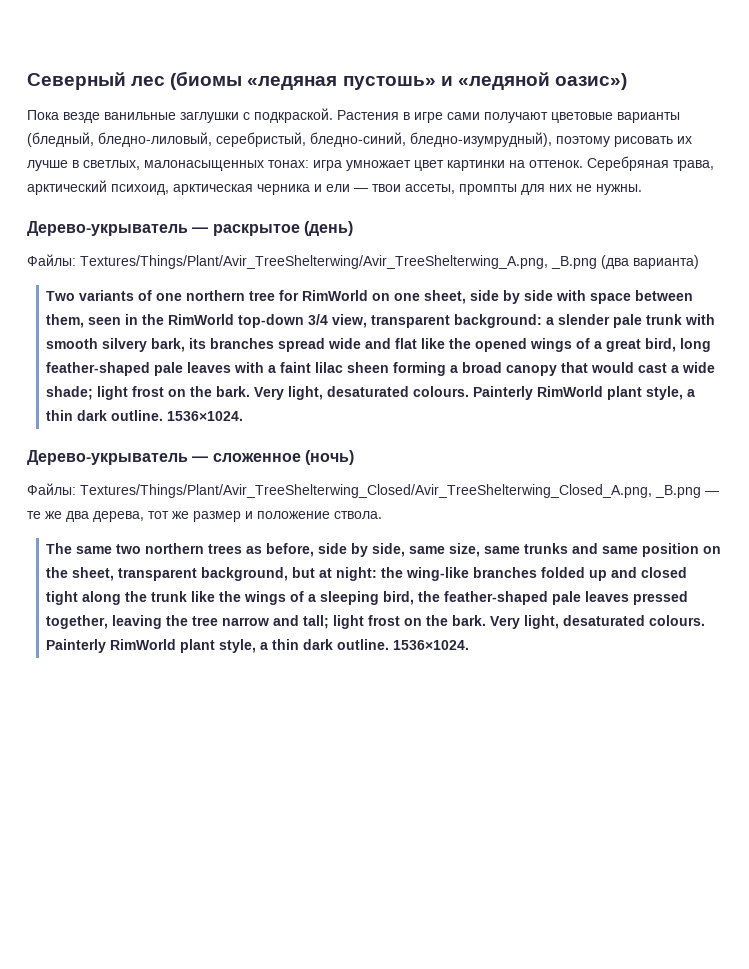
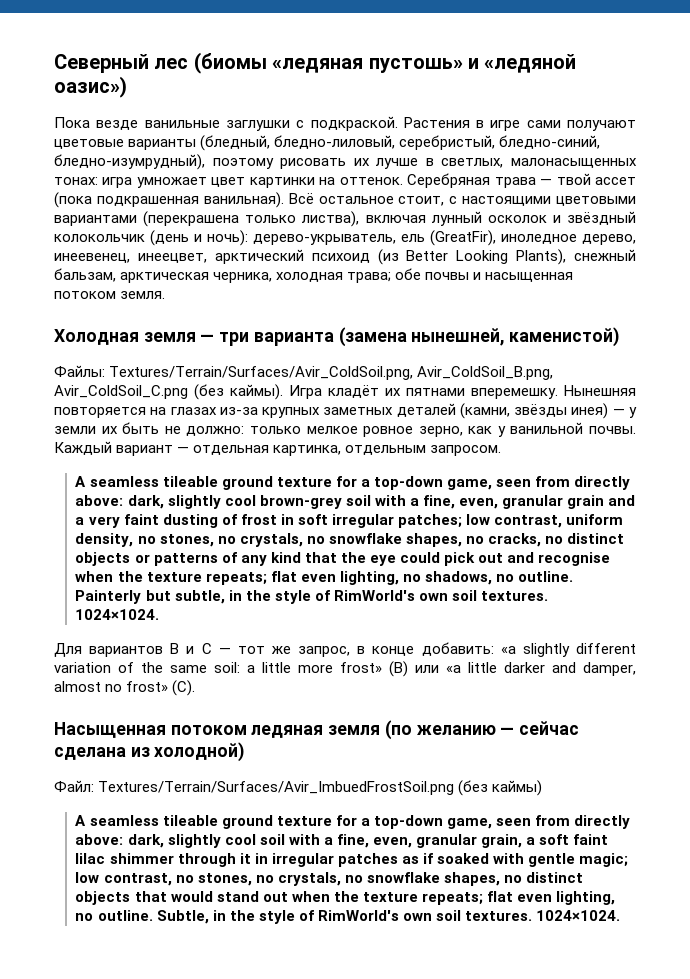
[673,160,714,171] [27,180,642,195] [27,221,353,236] [27,254,699,269] [46,290,694,304] [46,314,716,328] [46,338,712,352] [46,362,716,376] [46,386,696,400] [46,410,244,421] [27,450,354,465] [27,483,719,498] [27,511,382,522] [46,543,722,557] [46,567,688,581] [46,591,689,605] [46,615,706,629] [46,639,470,653] трава, арктический психоид, арктическая черника и ели — твои ассеты, промпты для них не нужны. // Дерево-укрыватель — раскрытое (день) // Файлы: Textures/Things/Plant/Avir_TreeShelterwing/Avir_TreeShelterwing_A.png, _B.png (два варианта) // Two variants of one northern tree for RimWorld on one sheet, side by side with space between them, seen in the RimWorld top-down 3/4 view, transparent background: a slender pale trunk with smooth silvery bark, its branches spread wide and flat like the opened wings of a great bird, long feather-shaped pale leaves with a faint lilac sheen forming a broad canopy that would cast a wide shade; light frost on the bark. Very light, desaturated colours. Painterly RimWorld plant style, a thin dark outline. 1536×1024. // Дерево-укрыватель — сложенное (ночь) // Файлы: Textures/Things/Plant/Avir_TreeShelterwing_Closed/Avir_TreeShelterwing_Closed_A.png, _B.png — те же два дерева, тот же размер и положение ствола. // The same two northern trees as before, side by side, same size, same trunks and same position on the sheet, transparent background, but at night: the wing-like branches folded up and closed tight along the trunk like the wings of a sleeping bird, the feather-shaped pale leaves pressed together, leaving the tree narrow and tall; light frost on the bark. Very light, desaturated colours. Painterly RimWorld plant style, a thin dark outline. 1536×1024. -> [494,173,636,188] [54,192,636,208] [54,211,636,227] [54,230,636,246] [54,249,636,265] [54,268,574,283] [54,291,166,299] [54,327,620,347] [54,365,554,380] [54,384,636,400] [54,403,637,419] [54,422,636,437] [54,441,502,456] [75,476,631,490] [75,495,636,509] [75,514,624,528] [75,533,625,547] [75,552,611,566] [75,571,573,585] [75,590,548,604] [75,609,160,620] [54,642,636,657] [54,661,636,677] [54,680,196,696] [54,720,580,740] [54,742,245,762] [54,780,543,796] [75,815,631,829] [75,834,609,848] [75,853,629,867] [75,872,583,886] [75,891,616,905] [75,910,621,924] трава — твой ассет (пока подкрашенная ванильная). Всё остальное стоит, с настоящими цветовыми вариантами (перекрашена только листва), включая лунный осколок и звёздный колокольчик (день и ночь): дерево-укрыватель, ель (GreatFir), иноледное дерево, инеевенец, инеецвет, арктический психоид (из Better Looking Plants), снежный бальзам, арктическая черника, холодная трава; обе почвы и насыщенная потоком земля. // Холодная земля — три варианта (замена нынешней, каменистой) // Файлы: Textures/Terrain/Surfaces/Avir_ColdSoil.png, Avir_ColdSoil_B.png, Avir_ColdSoil_C.png (без каймы). Игра кладёт их пятнами вперемешку. Нынешняя повторяется на глазах из-за крупных заметных деталей (камни, звёзды инея) — у земли их быть не должно: только мелкое ровное зерно, как у ванильной почвы. Каждый вариант — отдельная картинка, отдельным запросом. // A seamless tileable ground texture for a top-down game, seen from directly above: dark, slightly cool brown-grey soil with a fine, even, granular grain and a very faint dusting of frost in soft irregular patches; low contrast, uniform density, no stones, no crystals, no snowflake shapes, no cracks, no distinct objects or patterns of any kind that the eye could pick out and recognise when the texture repeats; flat even lighting, no shadows, no outline. Painterly but subtle, in the style of RimWorld's own soil textures. 1024×1024. // Для вариантов B и C — тот же запрос, в конце добавить: «a slightly different variation of the same soil: a little more frost» (B) или «a little darker and damper, almost no frost» (C). // Насыщенная потоком ледяная земля (по желанию — сейчас сделана из холодной) // Файл: Textures/Terrain/Surfaces/Avir_ImbuedFrostSoil.png (без каймы) // A seamless tileable ground texture for a top-down game, seen from directly above: dark, slightly cool soil with a fine, even, granular grain, a soft faint lilac shimmer through it in irregular patches as if soaked with gentle magic; low contrast, no stones, no crystals, no snowflake shapes, no distinct objects that would stand out when the texture repeats; flat even lighting, no outline. Subtle, in the style of RimWorld's own soil textures. 1024×1024.

